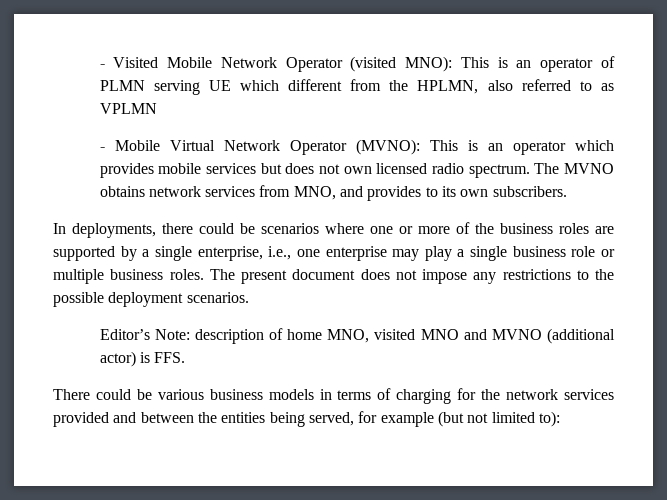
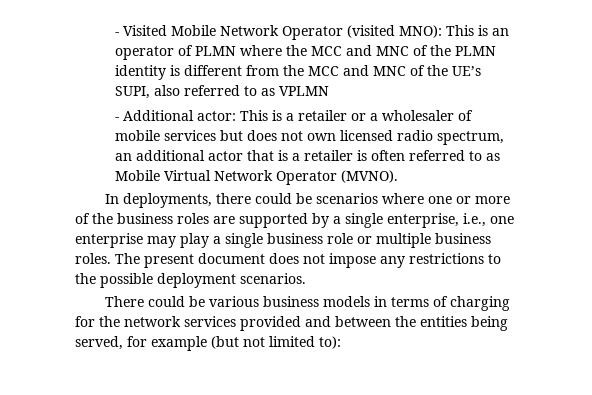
[153,79,479,95] serving UE which different from the HPLMN, -> [240,45,497,56] [115,65,482,80] [115,86,151,99] where the MCC and MNC of the PLMN identity is different from the MCC and MNC of the UE’s SUPI,
[114,139,615,155] [99,163,154,178] Mobile Virtual Network Operator (MVNO): This is an operator which provides -> [123,110,474,121] Additional actor: This is a retailer or a wholesaler of
[468,163,614,178] [99,185,567,201] spectrum. The MVNO obtains network services from MNO, and provides to its own subscribers. -> [437,131,505,145] [115,150,501,161] [115,170,399,185] spectrum, an additional actor that is a retailer is often referred to as Mobile Virtual Network Operator (MVNO).
[99,328,615,344] [99,351,186,367] // Editor’s Note: description of home MNO, visited MNO and MVNO (additional actor) is FFS. -> (306, 278) none

